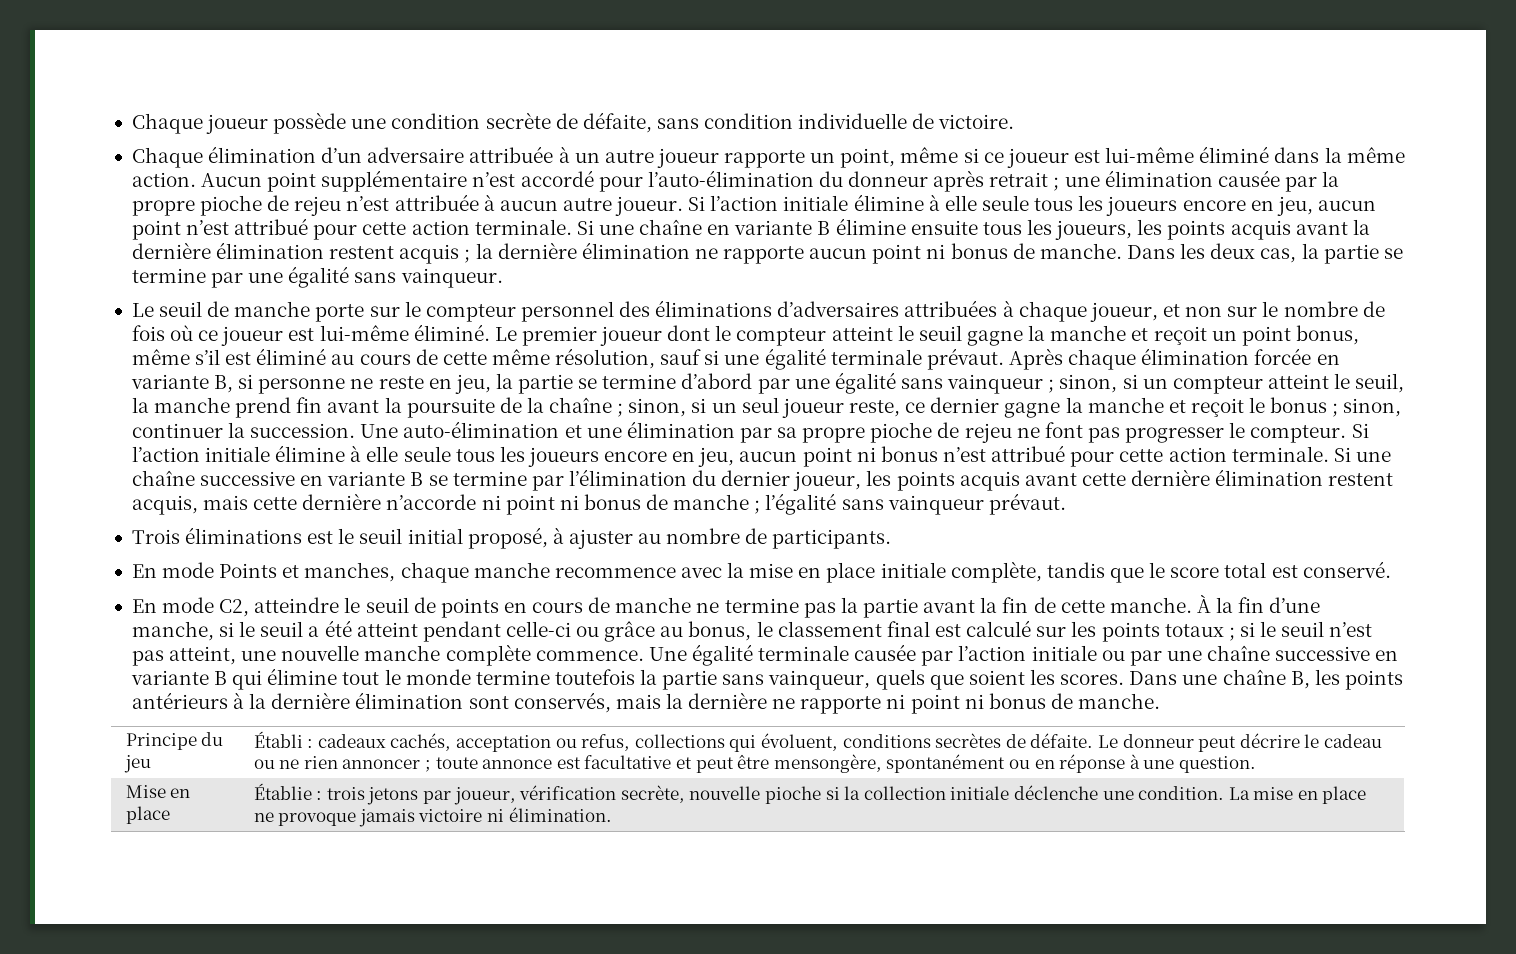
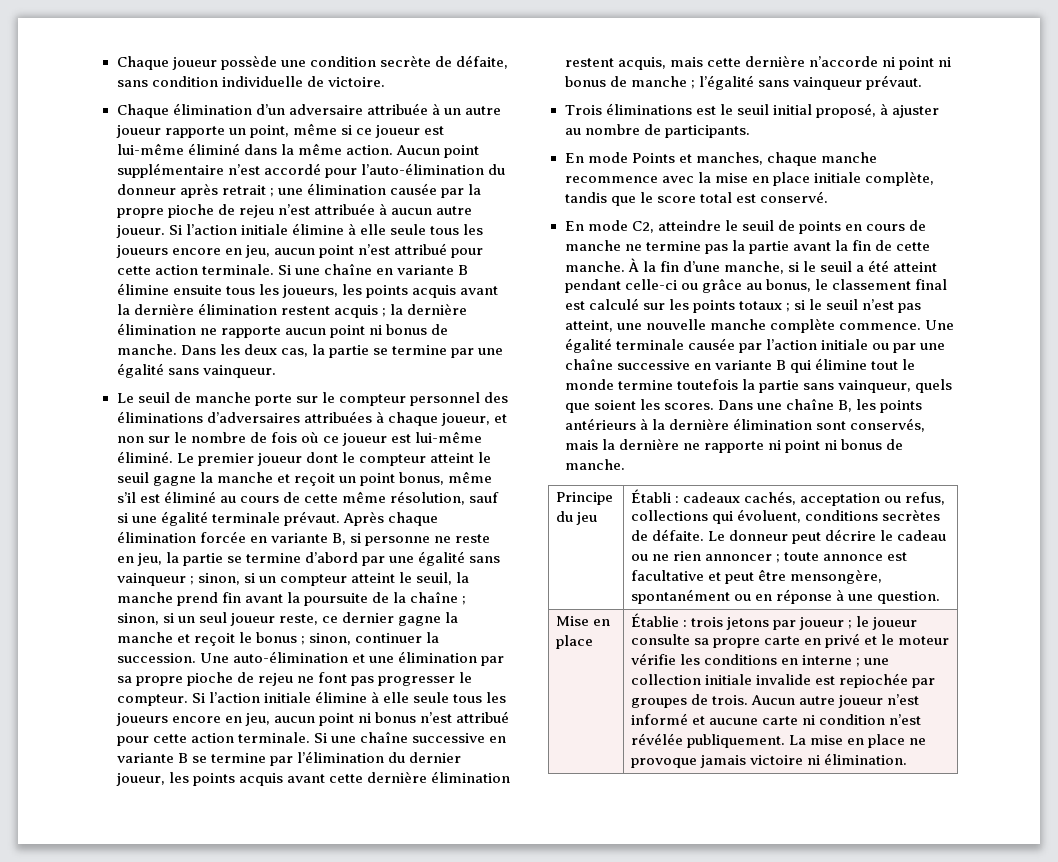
[453,785,1225,805] joueur, vérification secrète, nouvelle pioche si la collection initiale déclenche une condition. -> [799,616,918,630] [630,633,950,648] [630,653,890,667] [630,673,936,688] [630,694,920,708] [630,713,922,725] [630,733,785,748] joueur ; le joueur consulte sa propre carte en privé et le moteur vérifie les conditions en interne ; une collection initiale invalide est repiochée par groupes de trois. Aucun autre joueur n’est informé et aucune carte ni condition n’est révélée publiquement.

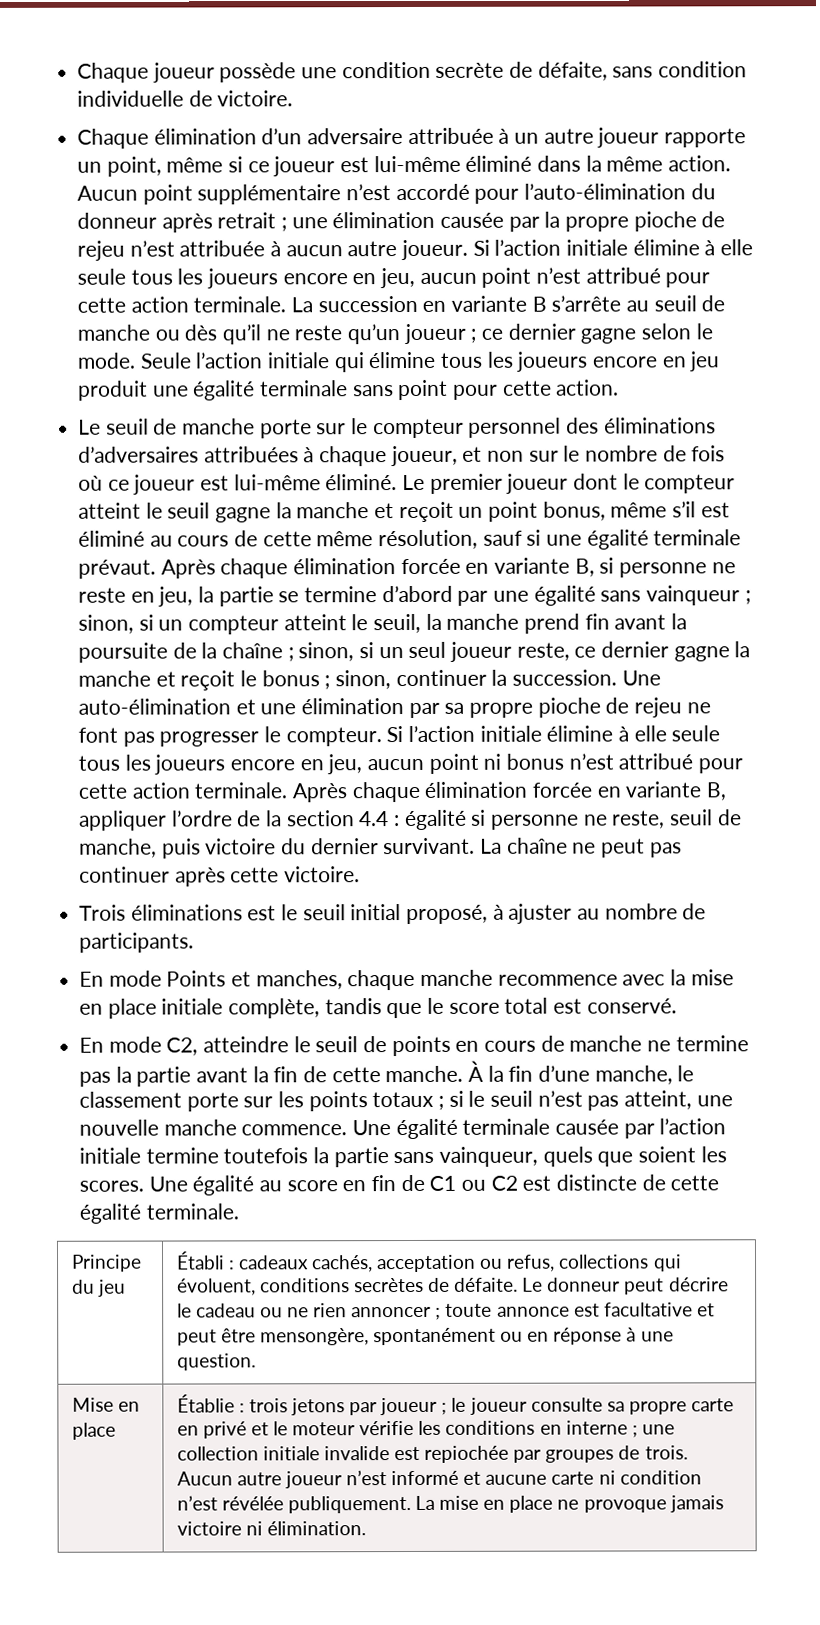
[277,264,468,275] [116,283,498,298] [116,303,467,318] [116,323,448,338] [116,344,504,358] [116,363,276,378] Si une chaîne en variante B élimine ensuite tous les joueurs, les points acquis avant la dernière élimination restent acquis ; la dernière élimination ne rapporte aucun point ni bonus de manche. Dans les deux cas, la partie se termine par une égalité sans vainqueur. -> [291,295,726,313] [77,323,713,345] [77,351,720,373] [78,379,620,401] La succession en variante B s’arrête au seuil de manche ou dès qu’il ne reste qu’un joueur ; ce dernier gagne selon le mode. Seule l’action initiale qui élimine tous les joueurs encore en jeu produit une égalité terminale sans point pour cette action.
[313,732,506,743] [116,751,461,766] [115,771,510,786] [564,55,951,70] [564,75,922,90] Si une chaîne successive en variante B se termine par l’élimination du dernier joueur, les points acquis avant cette dernière élimination restent acquis, mais cette dernière n’accorde ni point ni bonus de manche ; l’égalité sans vainqueur prévaut. -> [292,781,727,803] [78,809,742,831] [79,837,682,859] [79,866,361,887] Après chaque élimination forcée en variante B, appliquer l’ordre de la section 4.4 : égalité si personne ne reste, seuil de manche, puis victoire du dernier survivant. La chaîne ne peut pas continuer après cette victoire.
[787,260,938,272] [564,278,947,293] [564,298,639,310] si le seuil a été atteint pendant celle-ci ou grâce au bonus, le classement final est calculé -> [677,1065,695,1082] [79,1091,239,1112] le classement porte
[769,318,835,333] complète -> (237, 1127) none
[871,343,945,353] [564,358,915,373] [564,379,614,390] ou par une chaîne successive en variante B qui élimine tout le monde -> (142, 1155) none
[717,399,922,413] [564,418,925,432] [564,438,903,453] [564,459,625,470] Dans une chaîne B, les points antérieurs à la dernière élimination sont conservés, mais la dernière ne rapporte ni point ni bonus de manche. -> [148,1174,720,1196] [79,1203,239,1224] Une égalité au score en fin de C1 ou C2 est distincte de cette égalité terminale.

